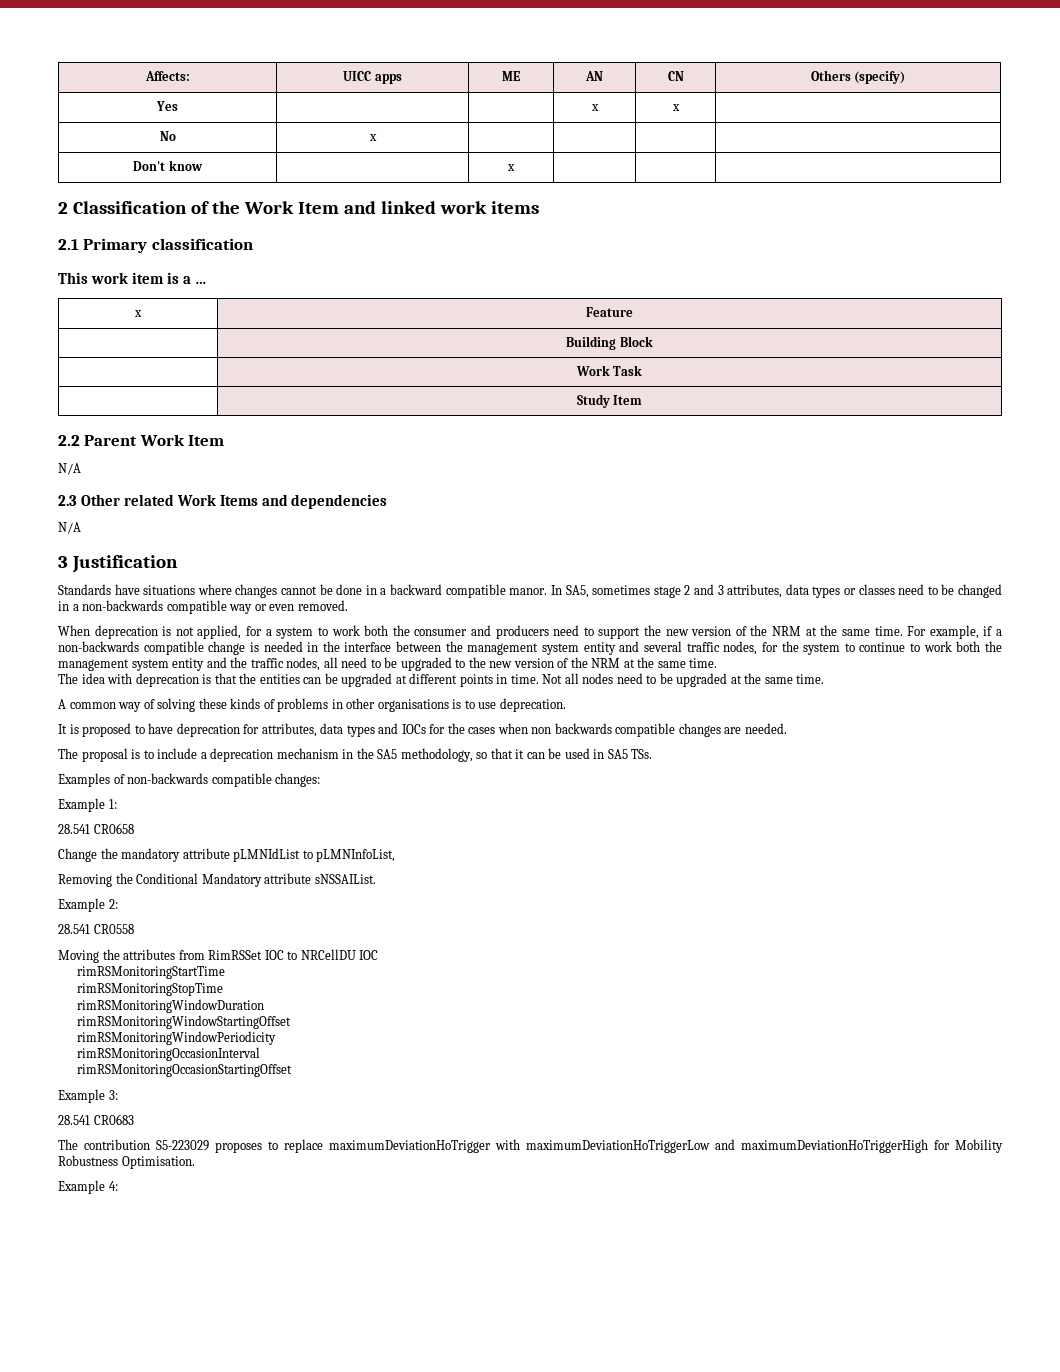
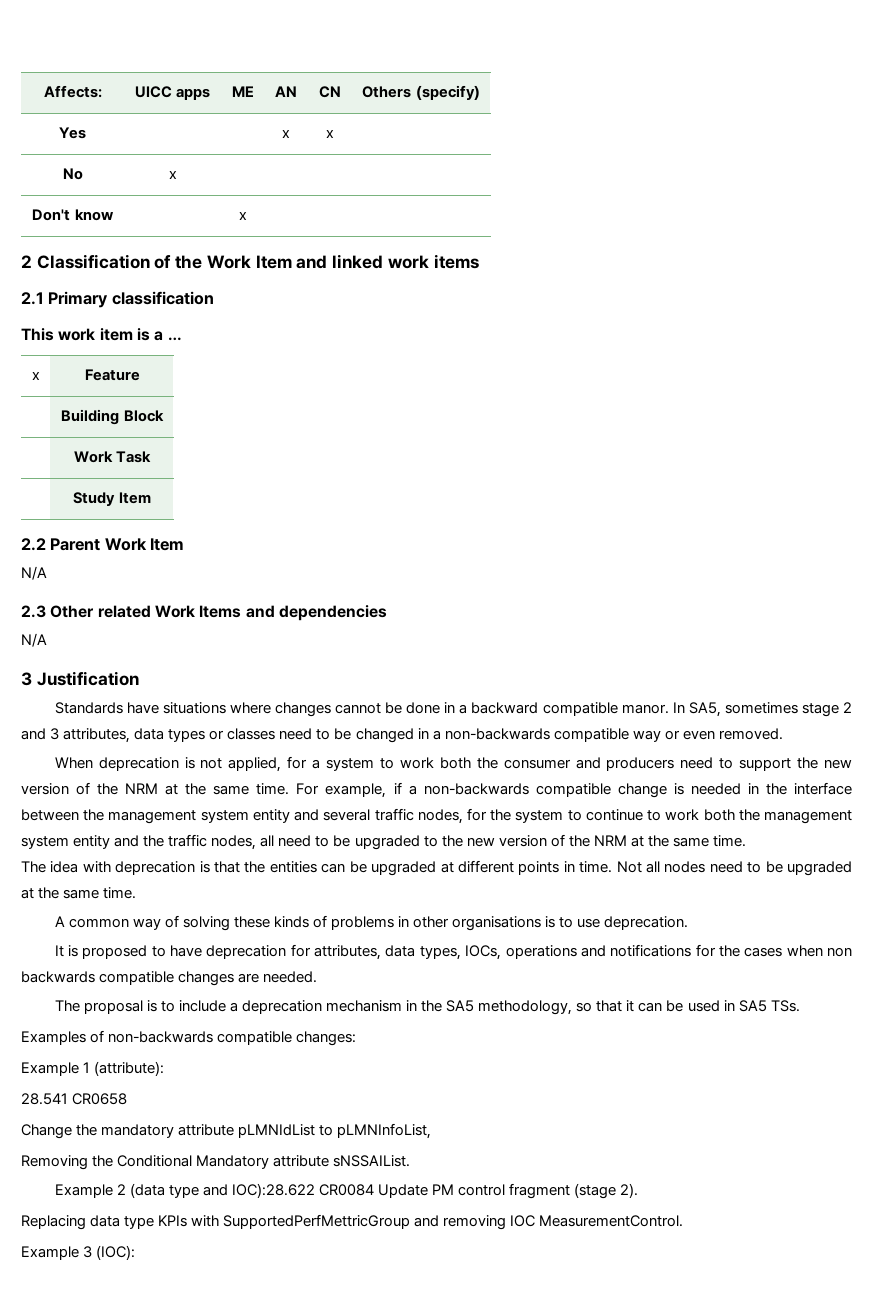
[346,723,426,737] types and IOCs -> [419,944,692,960] types, IOCs, operations and notifications
[108,799,117,809] 1: -> [83,1061,165,1076] 1 (attribute):
[108,899,118,909] [58,924,134,934] [58,949,379,963] [76,966,225,979] [76,983,223,996] [76,999,264,1013] [76,1015,291,1029] [76,1031,276,1045] [76,1047,260,1061] [76,1064,292,1077] [58,1089,118,1103] [58,1114,134,1125] [58,1139,1003,1153] [58,1155,195,1169] [58,1180,118,1194] 2: // 28.541 CR0558 // Moving the attributes from RimRSSet IOC to NRCellDU IOC // rimRSMonitoringStartTime // rimRSMonitoringStopTime // rimRSMonitoringWindowDuration // rimRSMonitoringWindowStartingOffset // rimRSMonitoringWindowPeriodicity // rimRSMonitoringOccasionInterval // rimRSMonitoringOccasionStartingOffset // Example 3: // 28.541 CR0683 // The contribution S5-223029 proposes to replace maximumDeviationHoTrigger with maximumDeviationHoTriggerLow and maximumDeviationHoTriggerHigh for Mobility Robustness Optimisation. // Example 4: -> [116,1183,639,1199] [21,1214,684,1230] [21,1245,136,1260] 2 (data type and IOC):28.622 CR0084 Update PM control fragment (stage 2). // Replacing data type KPIs with SupportedPerfMettricGroup and removing IOC MeasurementControl. // Example 3 (IOC):

